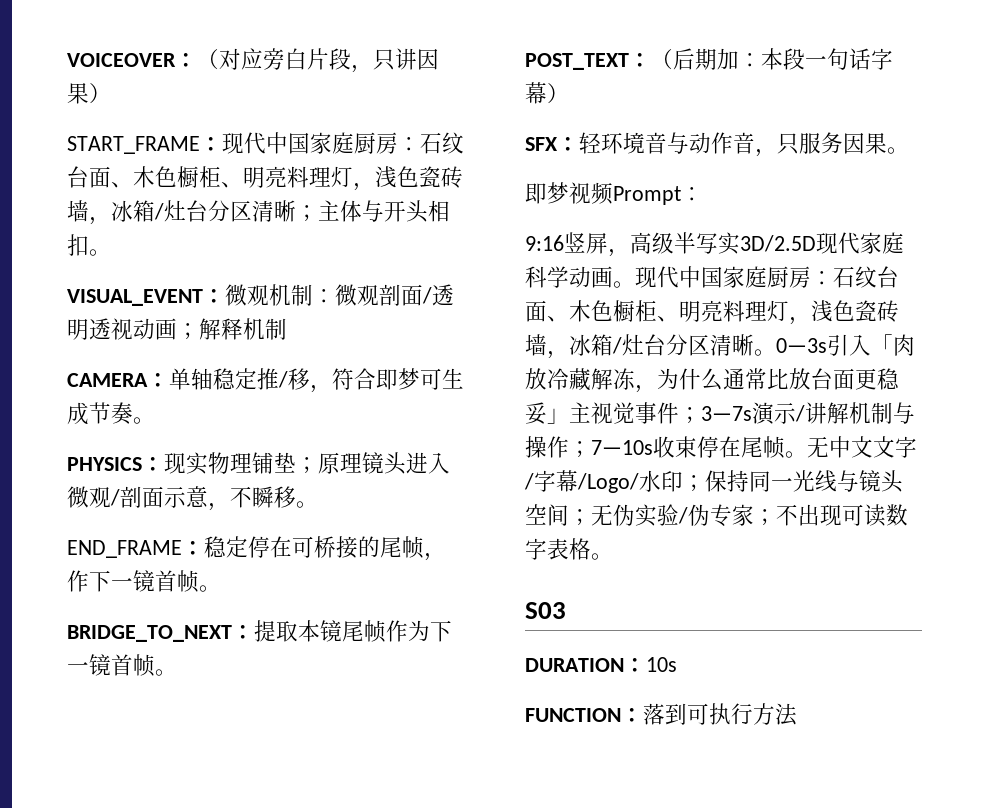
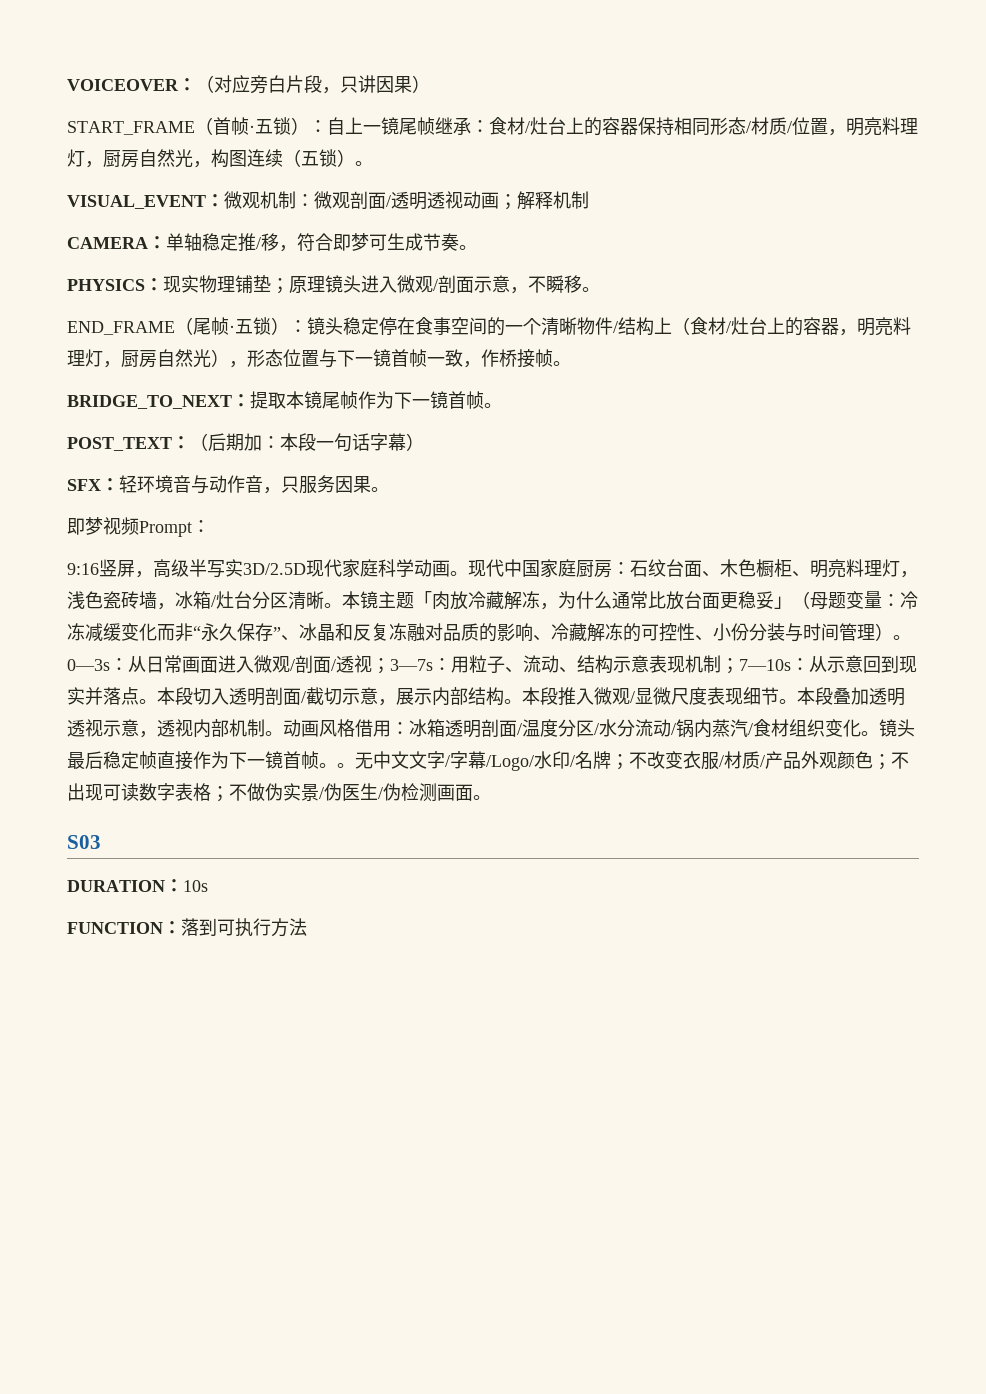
[200,132,464,154] [67,166,463,191] [67,200,450,225] [67,234,89,256] ：现代中国家庭厨房：石纹台面、木色橱柜、明亮料理灯，浅色瓷砖墙，冰箱/灶台分区清晰；主体与开头相扣 -> [195,117,918,136] [67,149,355,168] （首帧·五锁）：自上一镜尾帧继承：食材/灶台上的容器保持相同形态/材质/位置，明亮料理灯，厨房自然光，构图连续（五锁）
[182,536,446,561] [67,570,177,592] ：稳定停在可桥接的尾帧，作下一镜首 -> [175,317,911,336] [67,349,535,368] （尾帧·五锁）：镜头稳定停在食事空间的一个清晰物件/结构上（食材/灶台上的容器，明亮料理灯，厨房自然光），形态位置与下一镜首帧一致，作桥接
[776,334,871,356] 0—3s引入 -> [342,591,414,609] 本镜主题
[569,402,915,425] [525,436,785,459] 主视觉事件；3—7s演示/讲解机制与操作；7—10s收束停在尾帧 -> [792,591,918,610] [67,623,911,642] [67,655,917,674] [67,687,905,706] [67,719,915,738] [67,751,337,770] （母题变量：冷冻减缓变化而非“永久保存”、冰晶和反复冻融对品质的影响、冷藏解冻的可控性、小份分装与时间管理）。0—3s：从日常画面进入微观/剖面/透视；3—7s：用粒子、流动、结构示意表现机制；7—10s：从示意回到现实并落点。本段切入透明剖面/截切示意，展示内部结构。本段推入微观/显微尺度表现细节。本段叠加透明透视示意，透视内部机制。动画风格借用：冰箱透明剖面/温度分区/水分流动/锅内蒸汽/食材组织变化。镜头最后稳定帧直接作为下一镜首帧。
[683,470,903,493] [525,504,754,527] ；保持同一光线与镜头空间；无伪实验/伪专家 -> [570,751,873,770] /名牌；不改变衣服/材质/产品外观颜色
(591, 549) none -> [211,783,473,802] ；不做伪实景/伪医生/伪检测画面

